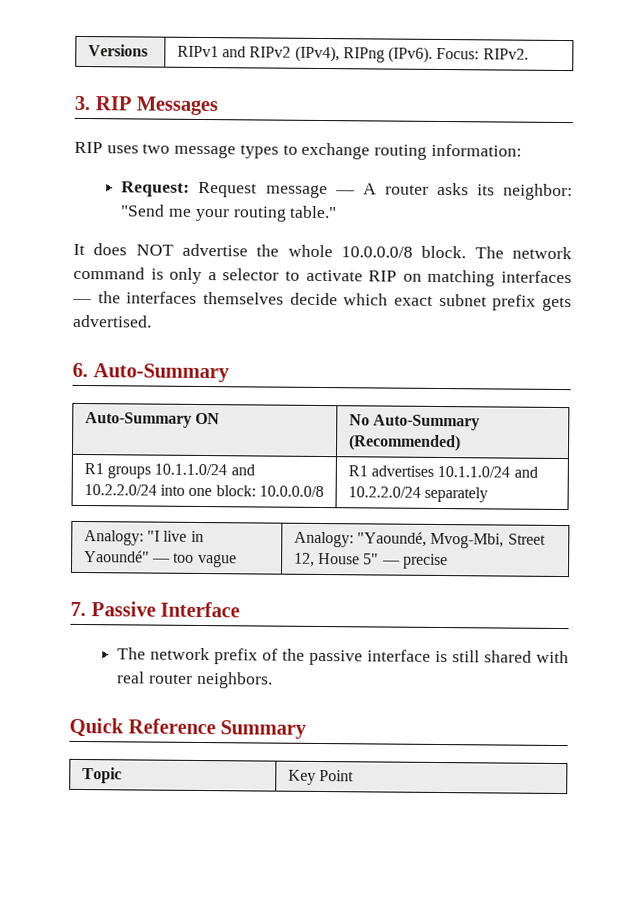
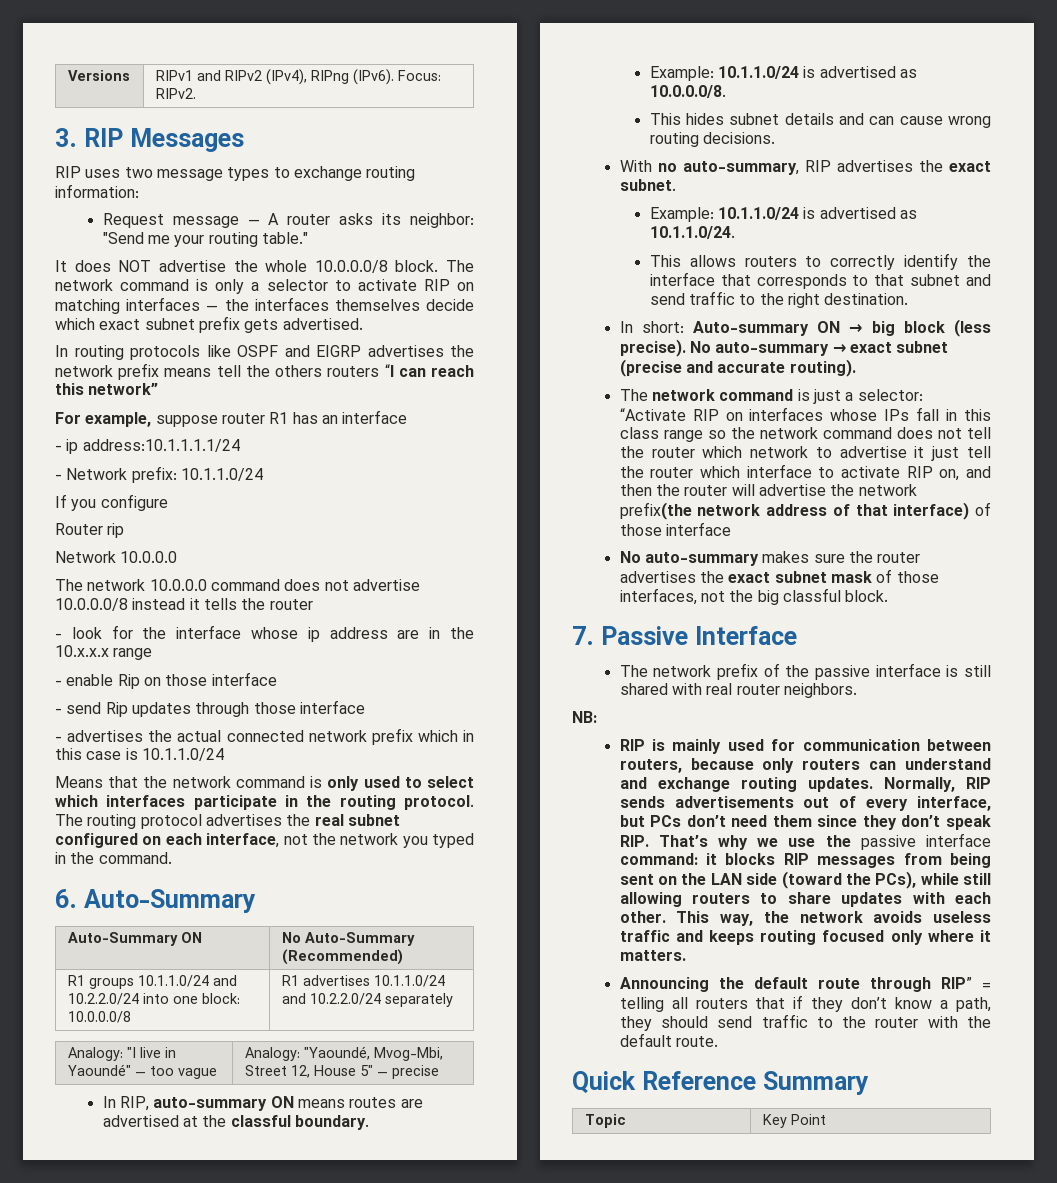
[121,181,191,197] Request: -> (139, 191) none
(152, 321) none -> [55,345,474,360] [55,363,475,380] [55,383,159,395] [55,410,408,427] [55,439,240,454] [55,466,263,483] [55,494,168,511] [55,523,125,538] [55,551,178,563] [55,579,420,591] [55,598,313,611] [55,625,475,642] [55,645,153,660] [55,672,277,689] [55,700,365,717] [55,728,474,745] [55,748,224,761] [55,776,475,791] [55,795,474,810] [55,814,400,829] [55,833,474,848] [55,852,172,864] // In routing protocols like OSPF and EIGRP advertises the network prefix means tell the others routers “I can reach this network” // For example, suppose router R1 has an interface // - ip address:10.1.1.1.1/24 // - Network prefix: 10.1.1.0/24 // If you configure // Router rip // Network 10.0.0.0 // The network 10.0.0.0 command does not advertise 10.0.0.0/8 instead it tells the router // - look for the interface whose ip address are in the 10.x.x.x range // - enable Rip on those interface // - send Rip updates through those interface // - advertises the actual connected network prefix which in this case is 10.1.1.0/24 // Means that the network command is only used to select which interfaces participate in the routing protocol. The routing protocol advertises the real subnet configured on each interface, not the network you typed in the command.
(448, 561) none -> [102,1096,423,1111] [102,1115,369,1130] [649,66,918,81] [649,85,726,98] [649,113,991,128] [649,132,776,147] [619,160,991,175] [619,179,676,191] [649,207,918,222] [649,226,735,239] [649,253,991,270] [649,272,991,289] [649,291,909,308] [619,319,991,337] [619,339,949,357] [619,359,856,377] [619,389,923,404] [619,407,991,421] [619,427,991,442] [619,446,991,461] [619,464,991,481] [619,484,917,496] [619,502,992,520] [619,522,732,536] [619,551,921,566] [619,569,939,583] [619,588,889,605] // In RIP, auto-summary ON means routes are advertised at the classful boundary. // Example: 10.1.1.0/24 is advertised as 10.0.0.0/8. // This hides subnet details and can cause wrong routing decisions. // With no auto-summary, RIP advertises the exact subnet. // Example: 10.1.1.0/24 is advertised as 10.1.1.0/24. // This allows routers to correctly identify the interface that corresponds to that subnet and send traffic to the right destination. // In short: Auto-summary ON → big block (less precise). No auto-summary → exact subnet (precise and accurate routing). // The network command is just a selector: “Activate RIP on interfaces whose IPs fall in this class range so the network command does not tell the router which network to advertise it just tell the router which interface to activate RIP on, and then the router will advertise the network prefix(the network address of that interface) of those interface // No auto-summary makes sure the router advertises the exact subnet mask of those interfaces, not the big classful block.
(273, 680) none -> [572,711,597,723] [619,739,992,754] [619,758,991,773] [619,777,992,792] [619,796,991,811] [619,815,991,830] [619,833,991,850] [619,853,991,868] [619,871,992,889] [619,892,991,907] [619,911,991,926] [619,930,991,945] [619,950,686,961] [619,977,991,992] [619,995,991,1012] [619,1014,991,1031] [619,1033,719,1047] // NB: // RIP is mainly used for communication between routers, because only routers can understand and exchange routing updates. Normally, RIP sends advertisements out of every interface, but PCs don’t need them since they don’t speak RIP. That’s why we use the passive interface command: it blocks RIP messages from being sent on the LAN side (toward the PCs), while still allowing routers to share updates with each other. This way, the network avoids useless traffic and keeps routing focused only where it matters. // Announcing the default route through RIP” = telling all routers that if they don’t know a path, they should send traffic to the router with the default route.

